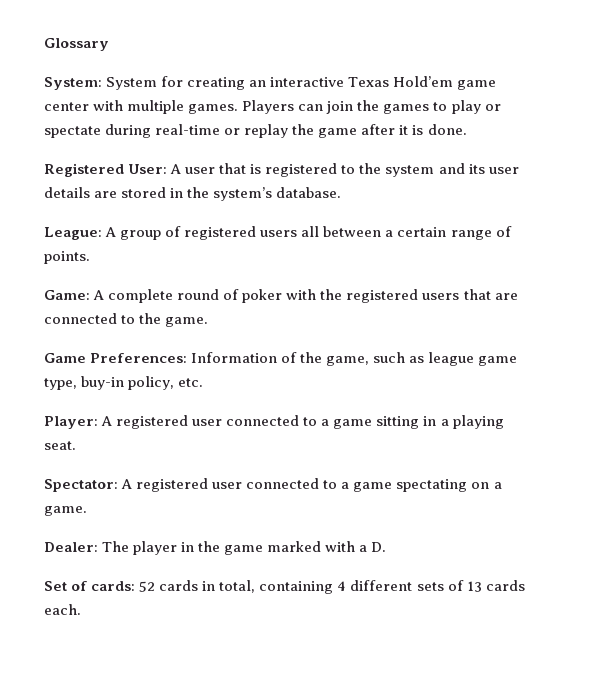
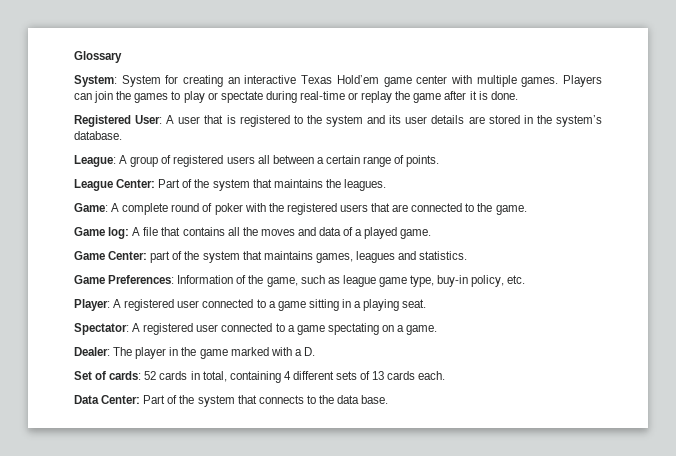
(90, 257) none -> [74,179,386,191] // League Center: Part of the system that maintains the leagues.
(209, 322) none -> [74,227,432,239] [74,251,468,263] // Game log: A file that contains all the moves and data of a played game. // Game Center: part of the system that maintains games, leagues and statistics.
(81, 609) none -> [74,395,389,407] // Data Center: Part of the system that connects to the data base.

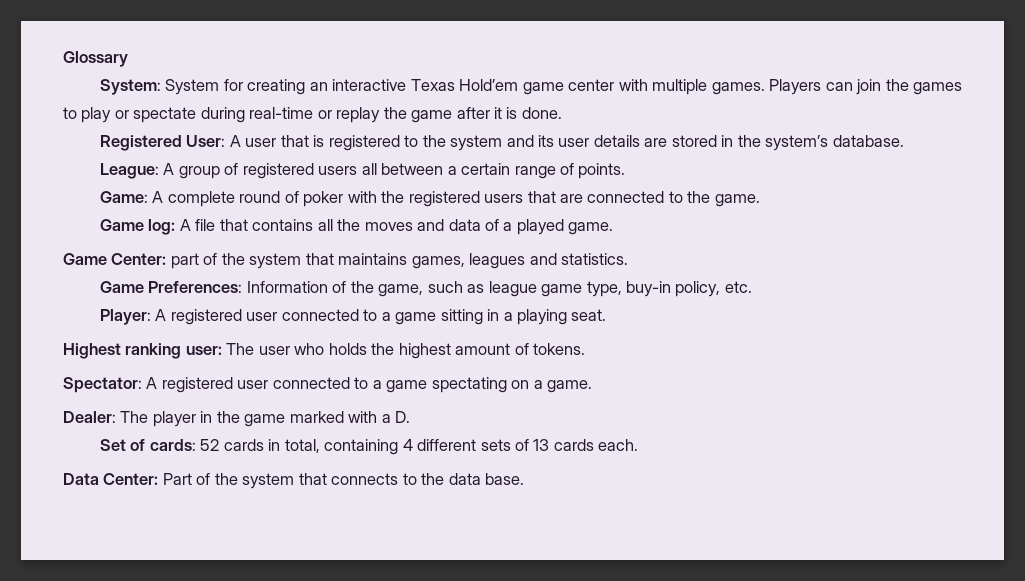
[74,179,386,191] // League Center: Part of the system that maintains the leagues. -> (626, 171) none
(427, 303) none -> [63,343,586,359] // Highest ranking user: The user who holds the highest amount of tokens.

